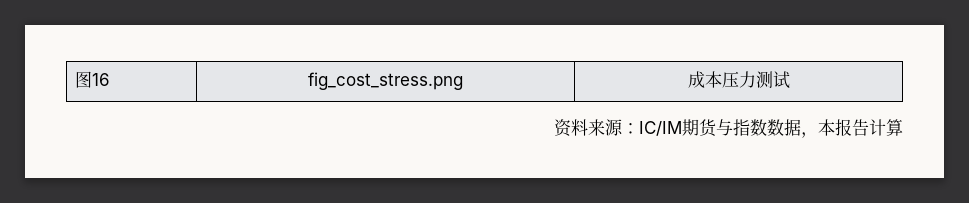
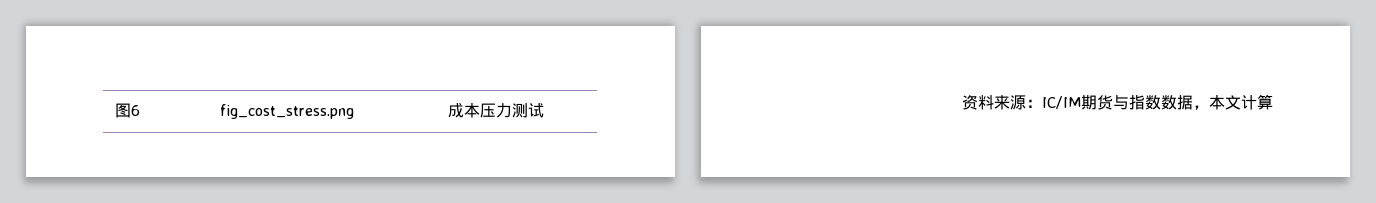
[92,73,111,86] 16 -> [131,105,141,116] 6
[835,119,869,136] 报告 -> [1225,95,1241,110] 文

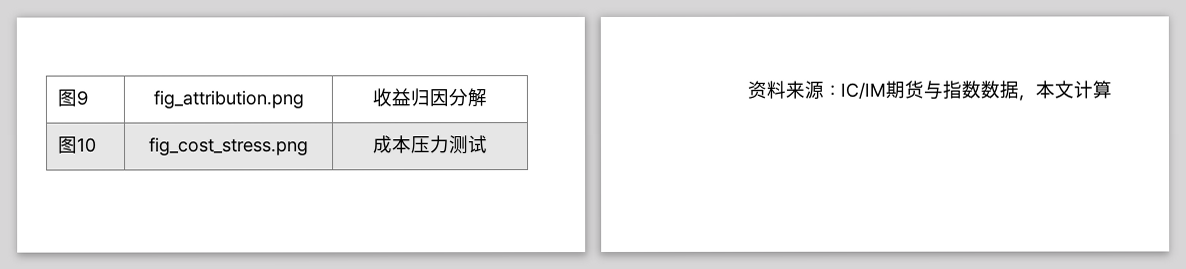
[115,103,141,118] 图6 -> [56,89,88,107] [152,90,304,109] [372,88,487,108] [57,136,97,154] 图9 | fig_attribution.png | 收益归因分解 // 图10

